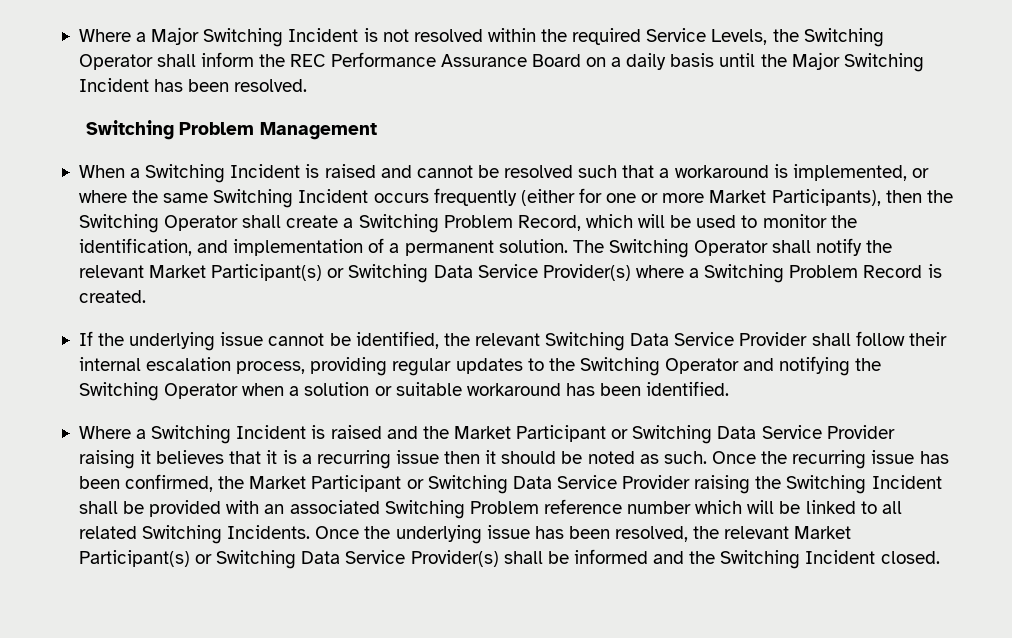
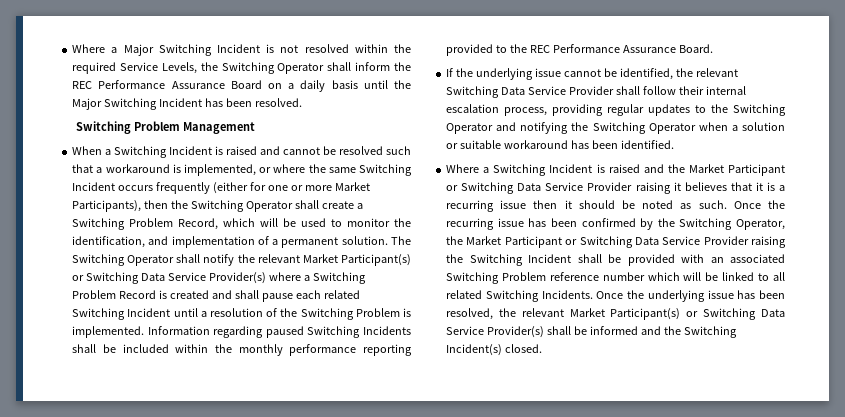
[78,290,146,303] created. -> [170,290,360,302] [72,308,411,320] [72,326,411,338] [72,344,412,356] [446,44,713,56] created and shall pause each related Switching Incident until a resolution of the Switching Problem is implemented. Information regarding paused Switching Incidents shall be included within the monthly performance reporting provided to the REC Performance Assurance Board.
[125,474,214,492] confirmed, -> [581,218,785,230] confirmed by the Switching Operator,
[805,550,876,564] Incident -> [446,344,503,356] Incident(s)

